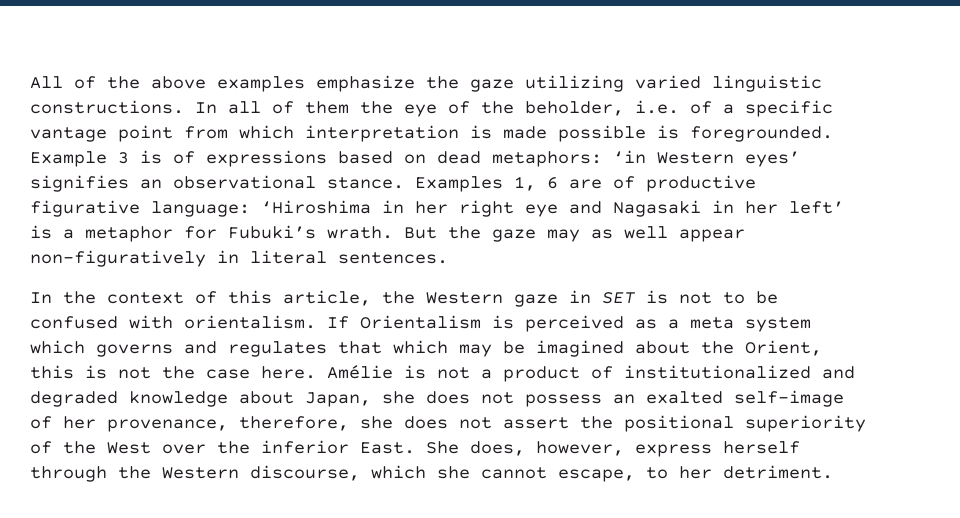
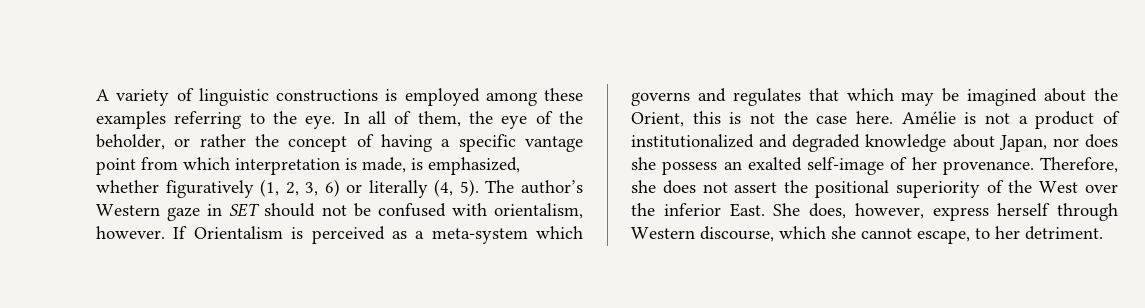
[30,75,822,92] [30,100,184,114] All of the above examples emphasize the gaze utilizing varied linguistic constructions. -> [96,88,583,106] [96,111,336,129] A variety of linguistic constructions is employed among these examples referring to the eye.
[305,101,349,114] them -> [417,111,461,127] them,
[635,100,712,114] i.e. of -> [174,134,432,152] or rather the concept of having
[503,125,833,142] [30,150,800,167] [30,175,756,192] [30,200,844,217] [30,225,745,242] [30,250,448,267] [30,290,415,306] made possible is foregrounded. Example 3 is of expressions based on dead metaphors: ‘in Western eyes’ signifies an observational stance. Examples 1, 6 are of productive figurative language: ‘Hiroshima in her right eye and Nagasaki in her left’ is a metaphor for Fubuki’s wrath. But the gaze may as well appear non-figuratively in literal sentences. // In the context of this article, the -> [362,157,520,175] [96,179,583,198] made, is emphasized, whether figuratively (1, 2, 3, 6) or literally (4, 5). The author’s
[646,290,745,304] is not to -> [264,203,347,217] should not
[184,315,316,329] orientalism. -> [493,203,583,219] [96,226,165,239] orientalism, however.
[690,317,811,332] meta system -> [431,228,528,244] meta-system
[382,391,514,404] she does not -> [1052,134,1118,148] [631,157,656,170] nor does she
[107,416,349,432] provenance, therefore, -> [942,157,1118,175] provenance. Therefore,
[118,466,151,479] the -> (1118, 212) none

